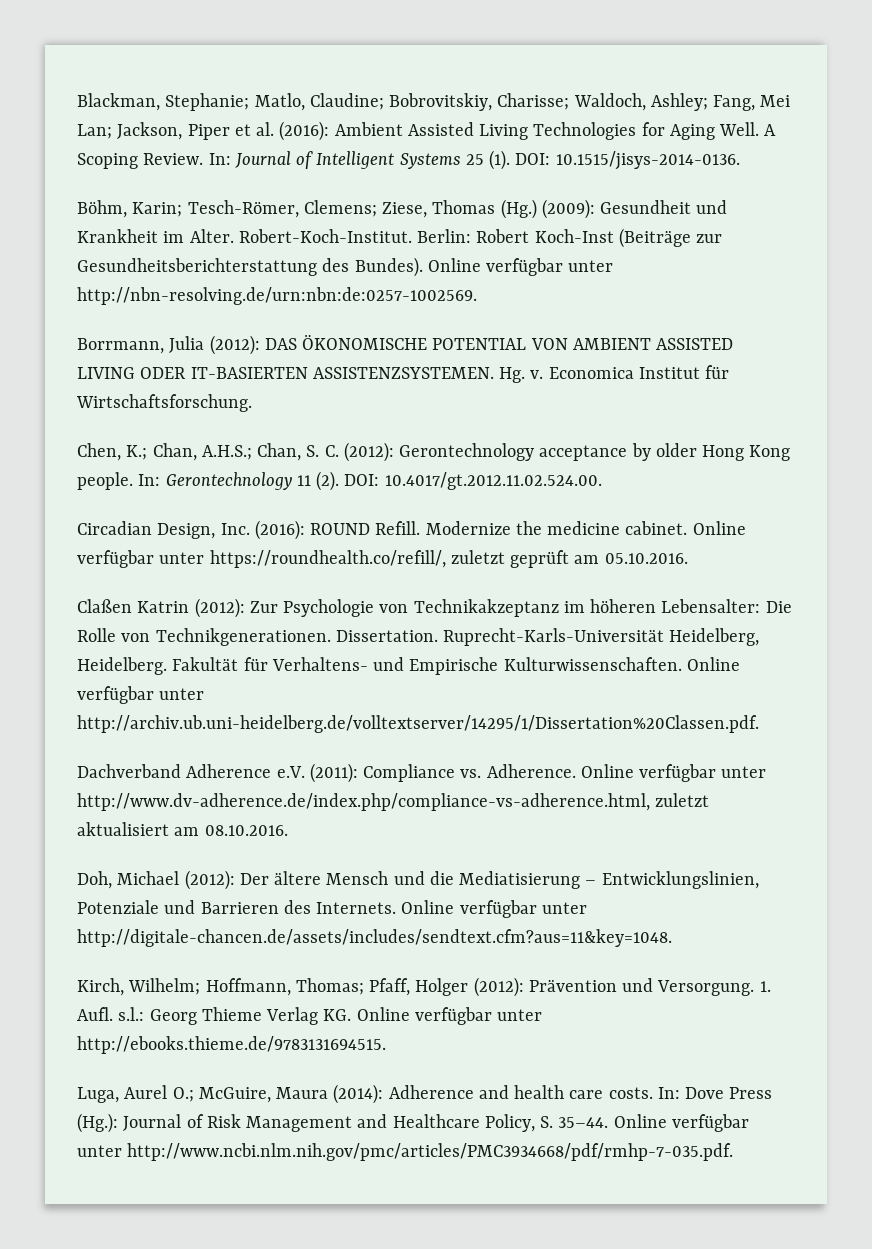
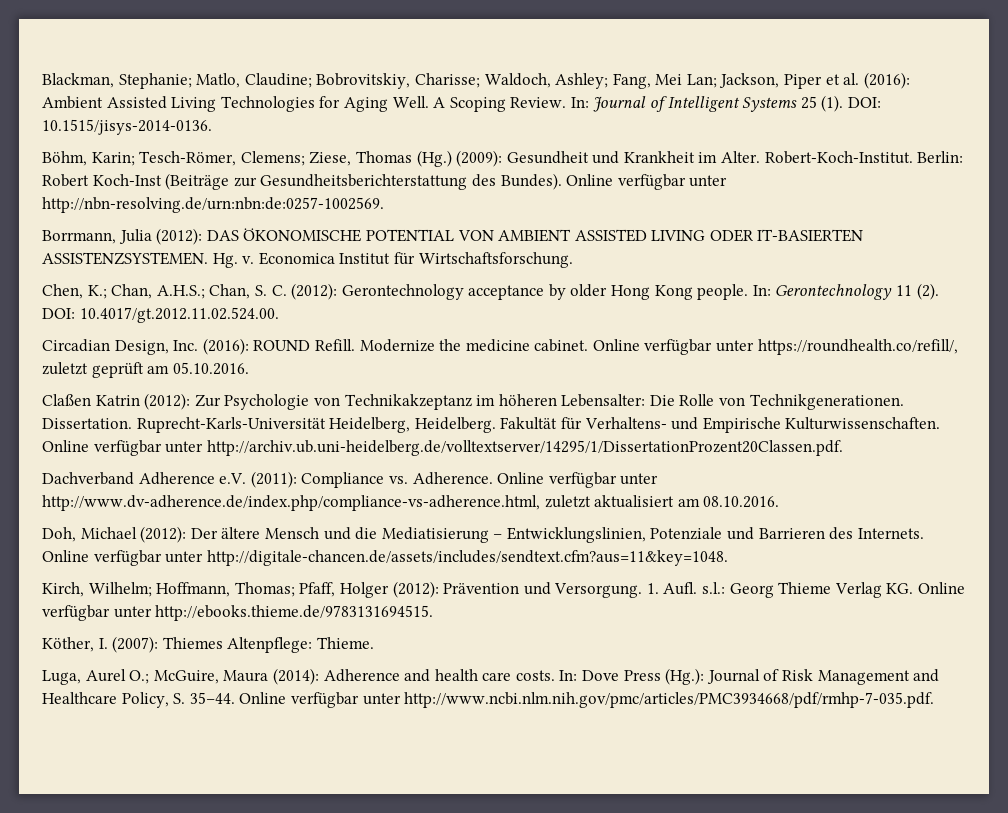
[77,715,759,733] http://archiv.ub.uni-heidelberg.de/volltextserver/14295/1/Dissertation%20Classen.pdf. -> [206,440,843,456] http://archiv.ub.uni-heidelberg.de/volltextserver/14295/1/DissertationProzent20Classen.pdf.
(386, 1045) none -> [42,636,374,653] // Köther, I. (2007): Thiemes Altenpflege: Thieme.

